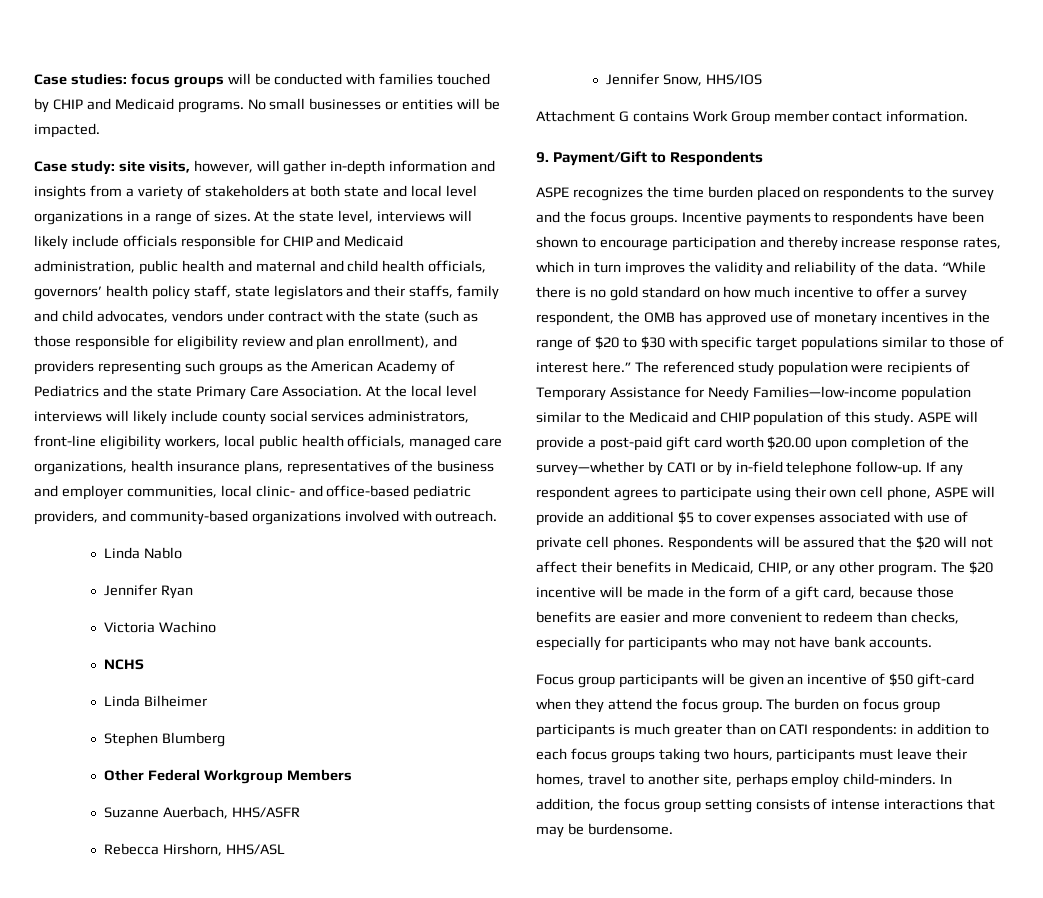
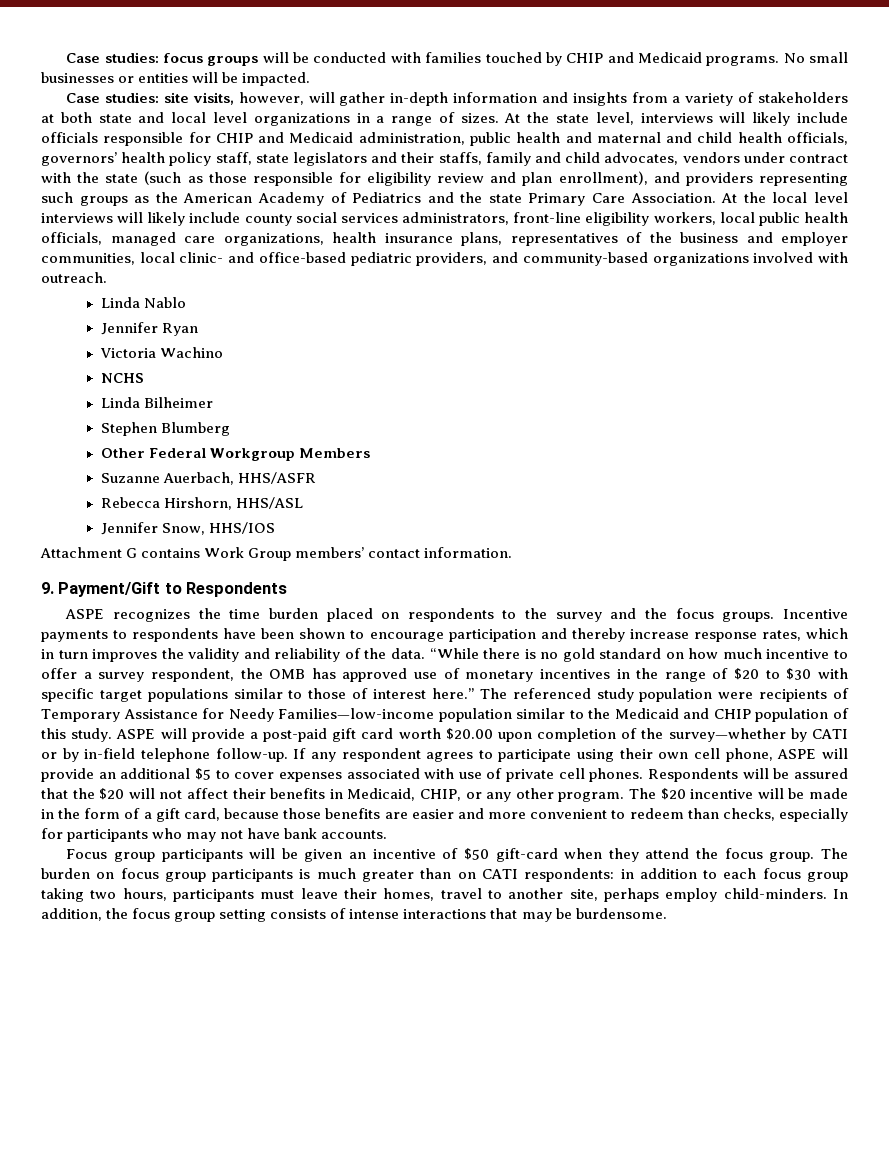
[70,160,115,175] study: -> [105,92,160,103] studies:
[773,110,829,122] member -> [295,547,365,558] members’
[610,751,655,763] groups -> [806,872,848,882] group

